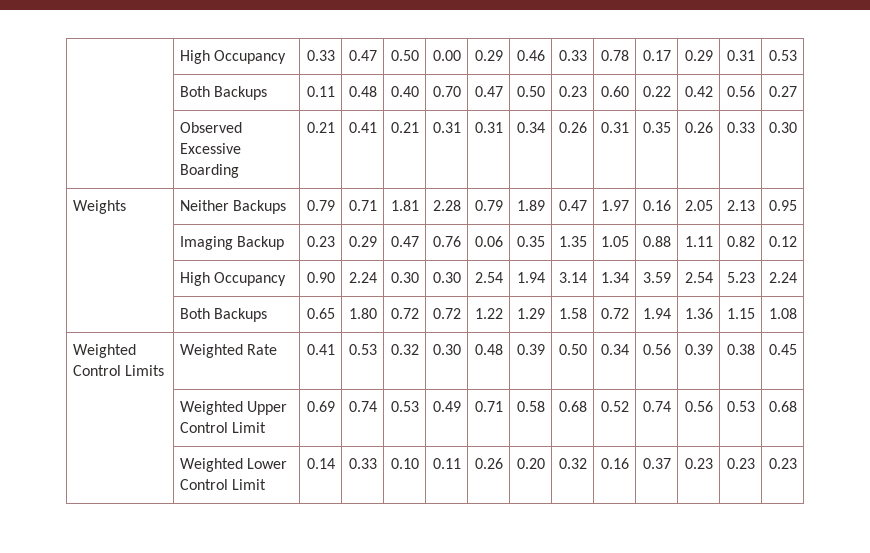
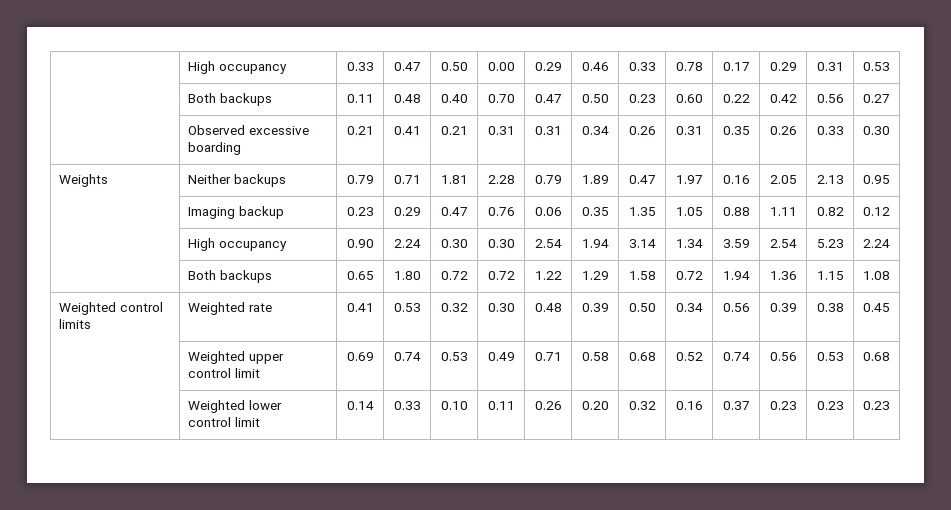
[179,50,286,64] | High Occupancy -> [188,61,288,74] | High occupancy
[213,86,267,100] Backups -> [220,93,273,106] backups
[179,143,241,154] [179,164,239,178] Excessive Boarding -> [249,126,310,135] [188,142,242,155] excessive boarding
[232,200,286,214] Backups -> [234,174,287,187] backups
[236,236,284,250] Backup -> [239,206,285,219] backup
[213,272,286,286] Occupancy -> [219,241,288,251] occupancy
[213,308,267,322] Backups -> [220,270,273,283] backups
[72,365,164,376] [179,344,277,358] Control Limits | Weighted Rate -> [120,302,164,312] [59,319,92,329] [188,302,273,315] control limits | Weighted rate
[246,401,287,415] [179,422,266,433] Upper Control Limit -> [249,354,285,364] [188,368,261,378] upper control limit
[246,458,287,469] [179,479,266,490] Lower Control Limit -> [249,400,283,410] [188,417,261,427] lower control limit

